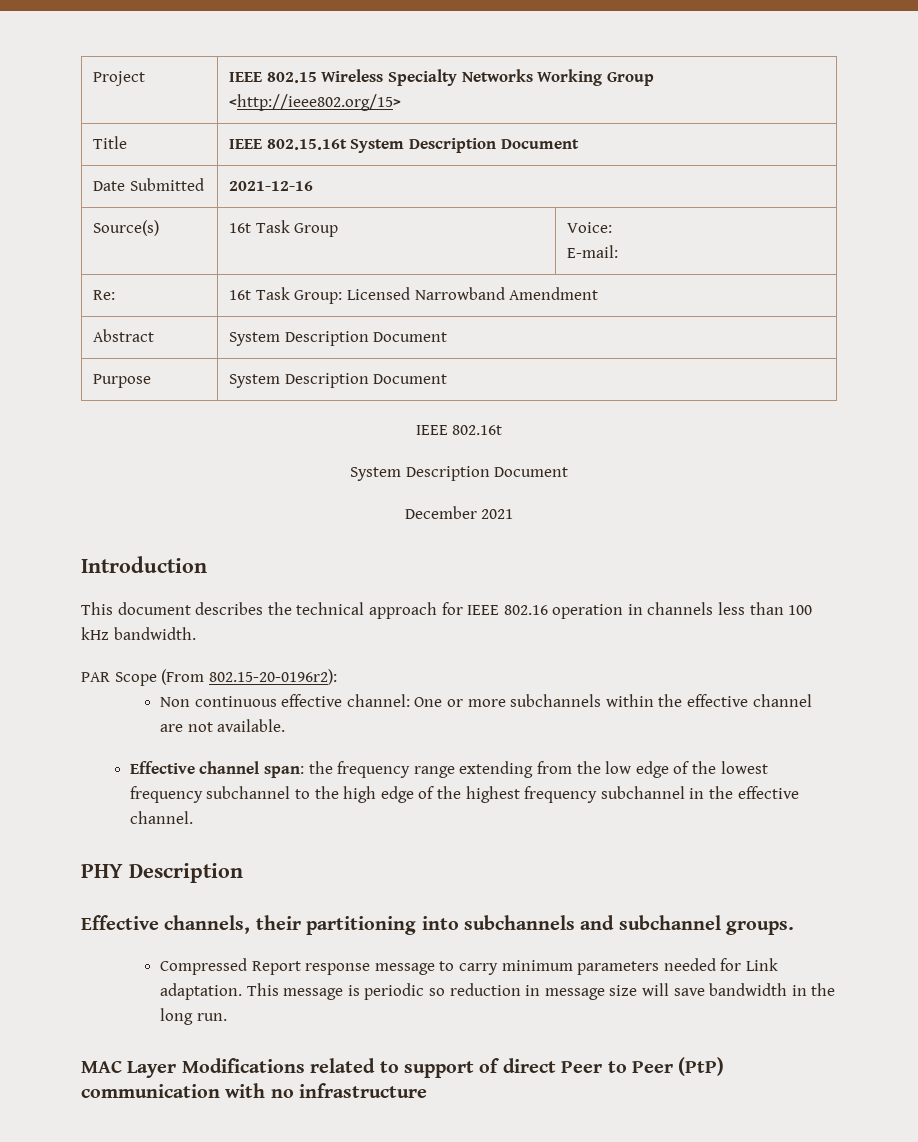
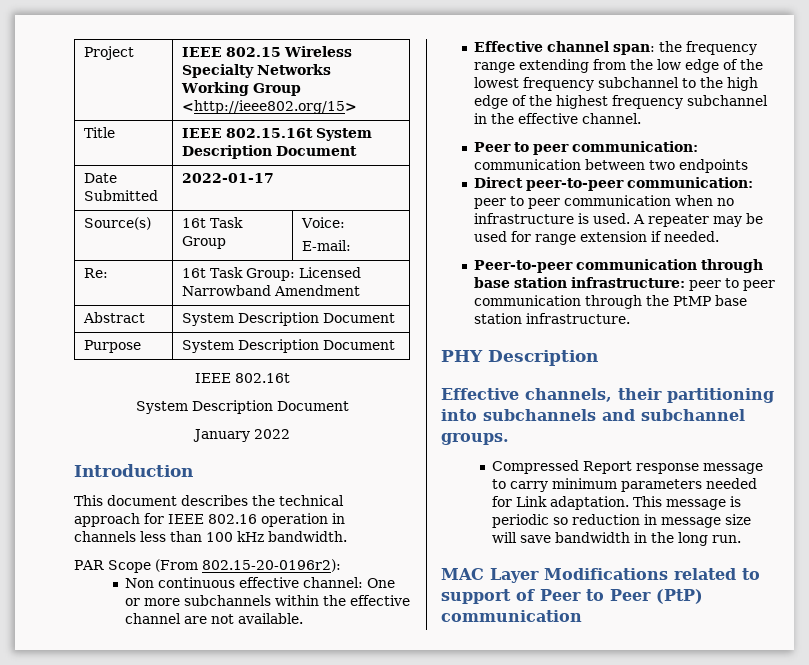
[229,181,314,191] 2021-12-16 -> [182,173,275,183] 2022-01-17
[404,506,514,519] December 2021 -> [192,429,290,442] January 2022
(193, 817) none -> [473,141,698,155] [473,159,748,173] [473,177,753,191] [473,195,734,209] [473,213,763,227] [473,231,719,245] [473,259,763,273] [473,277,775,291] [473,295,747,309] [473,313,630,324] // Peer to peer communication: communication between two endpoints // Direct peer-to-peer communication: peer to peer communication when no infrastructure is used. A repeater may be used for range extension if needed. // Peer-to-peer communication through base station infrastructure: peer to peer communication through the PtMP base station infrastructure.
[502,1058,556,1073] direct -> (535, 595) none
[225,1083,428,1098] with no infrastructure -> (582, 616) none

